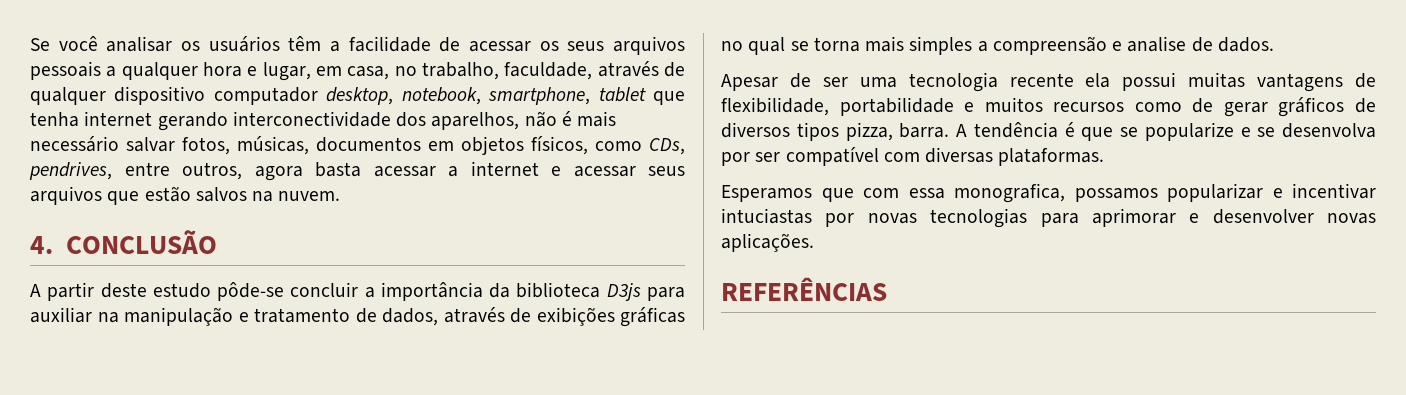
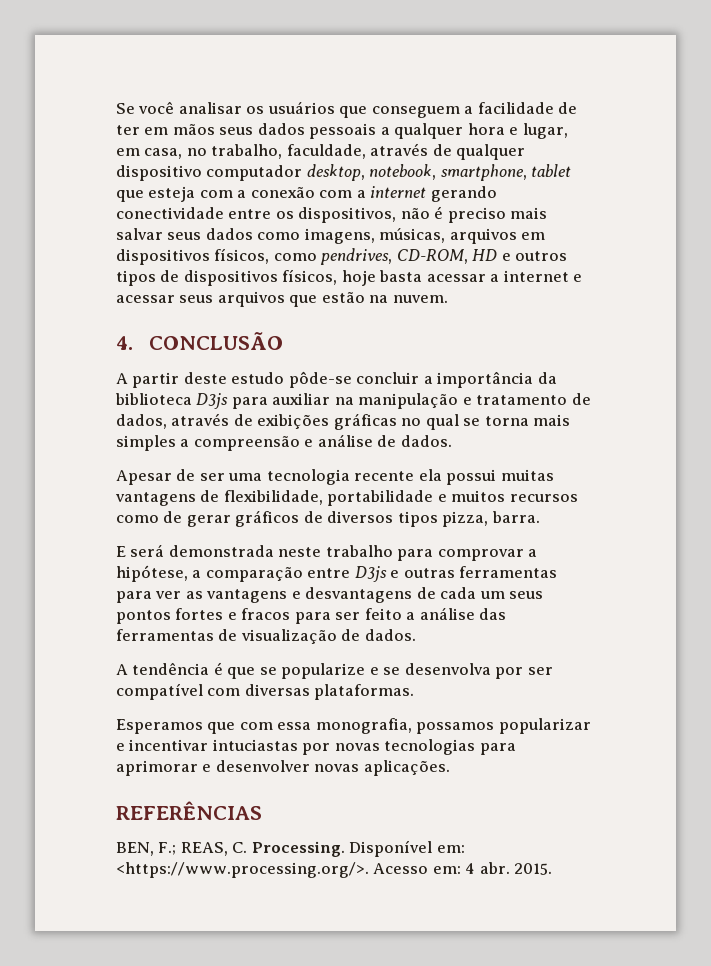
[288,36,322,51] têm -> [339,106,460,118] que conseguem
[469,36,685,55] acessar os seus arquivos -> [116,123,305,135] ter em mãos seus dados
[30,111,617,131] [30,136,685,155] [29,162,303,181] tenha internet gerando interconectividade dos aparelhos, não é mais necessário salvar fotos, músicas, documentos em objetos físicos, como CDs, pendrives, entre outros, agora -> [148,186,497,202] [116,206,548,223] [116,228,546,244] [116,248,568,265] [116,269,376,286] esteja com a conexão com a internet gerando conectividade entre os dispositivos, não é preciso mais salvar seus dados como imagens, músicas, arquivos em dispositivos físicos, como pendrives, CD-ROM, HD e outros tipos de dispositivos físicos, hoje
[195,187,247,202] salvos -> (365, 297) none
[1127,36,1187,52] analise -> [317,434,373,447] análise
(950, 130) none -> [116,544,538,561] [116,565,558,582] [116,587,544,603] [116,607,507,624] [116,629,416,644] // E será demonstrada neste trabalho para comprovar a hipótese, a comparação entre D3js e outras ferramentas para ver as vantagens e desvantagens de cada um seus pontos fortes e fracos para ser feito a análise das ferramentas de visualização de dados. //
[954,183,1065,203] monografica, -> [315,718,412,734] monografia,
(887, 289) none -> [116,840,465,857] [116,862,553,878] // BEN, F.; REAS, C. Processing. Disponível em: <https://www.processing.org/>. Acesso em: 4 abr. 2015.

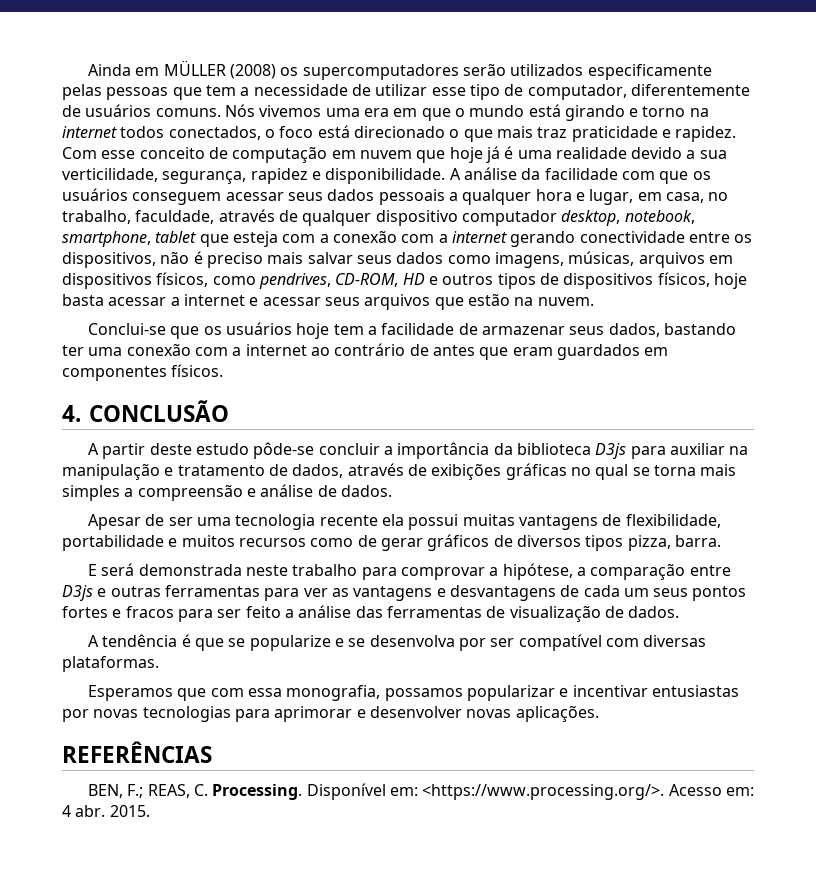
[116,101,578,118] [116,124,215,135] Se você analisar os usuários que conseguem a facilidade de ter em mãos -> [88,60,712,80] [62,84,750,100] [62,104,709,121] [62,125,737,142] [62,146,727,163] [62,167,711,184] [62,188,284,205] Ainda em MÜLLER (2008) os supercomputadores serão utilizados especificamente pelas pessoas que tem a necessidade de utilizar esse tipo de computador, diferentemente de usuários comuns. Nós vivemos uma era em que o mundo está girando e torno na internet todos conectados, o foco está direcionado o que mais traz praticidade e rapidez. Com esse conceito de computação em nuvem que hoje já é uma realidade devido a sua verticilidade, segurança, rapidez e disponibilidade. A análise da facilidade com que os usuários conseguem acessar
(448, 299) none -> [88,322,736,339] [62,343,669,360] [62,364,224,381] // Conclui-se que os usuários hoje tem a facilidade de armazenar seus dados, bastando ter uma conexão com a internet ao contrário de antes que eram guardados em componentes físicos.
[212,739,298,751] intuciastas -> [651,685,739,697] entusiastas

